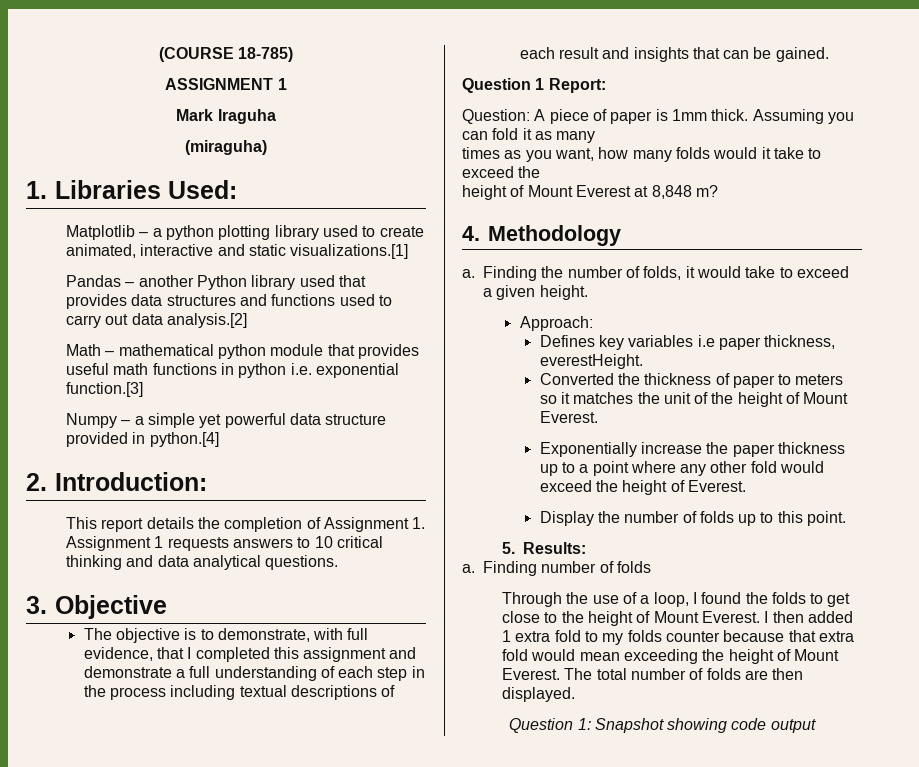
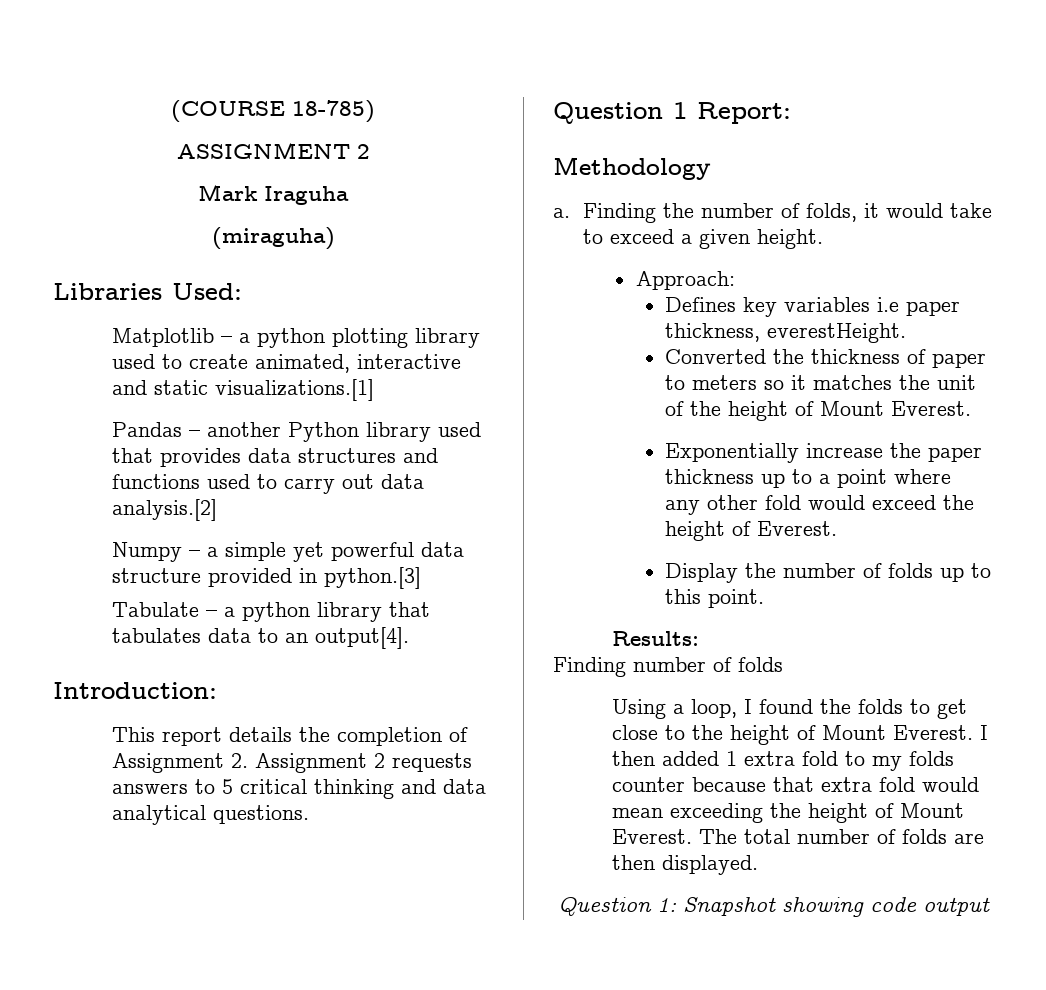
[277,78,287,90] 1 -> [356,144,370,159] 2
[26,181,47,199] 1. -> (335, 238) none
[65,344,419,359] [65,363,399,378] [65,382,143,397] // Math – mathematical python module that provides useful math functions in python i.e. exponential function.[3] -> (218, 510) none
[149,432,219,447] [26,473,47,491] python.[4] // 2. -> [324,567,422,589] [112,602,431,622] [112,627,410,649] python.[3] // Tabulate – a python library that tabulates data to an output[4]. //
[412,517,426,529] [65,536,164,551] 1. Assignment 1 -> [231,753,386,773] 2. Assignment 2
[314,536,333,548] 10 -> [222,779,234,794] 5
[26,595,167,619] [83,628,369,643] [83,647,417,662] [83,666,425,681] [83,685,396,700] [519,47,829,62] [462,78,606,93] [462,109,854,124] [462,128,596,143] [462,147,822,162] [462,166,541,178] [462,185,718,200] [462,226,480,241] 3. Objective // The objective is to demonstrate, with full evidence, that I completed this assignment and demonstrate a full understanding of each step in the process including textual descriptions of each result and insights that can be gained. // Question 1 Report: // Question: A piece of paper is 1mm thick. Assuming you can fold it as many // times as you want, how many folds would it take to exceed the // height of Mount Everest at 8,848 m? // 4. -> [553,102,791,124] Question 1 Report: //
[501,542,515,554] 5. -> (765, 598) none
[462,564,475,573] a. -> (700, 638) none
[501,592,637,607] Through the use of -> [612,699,667,719] Using

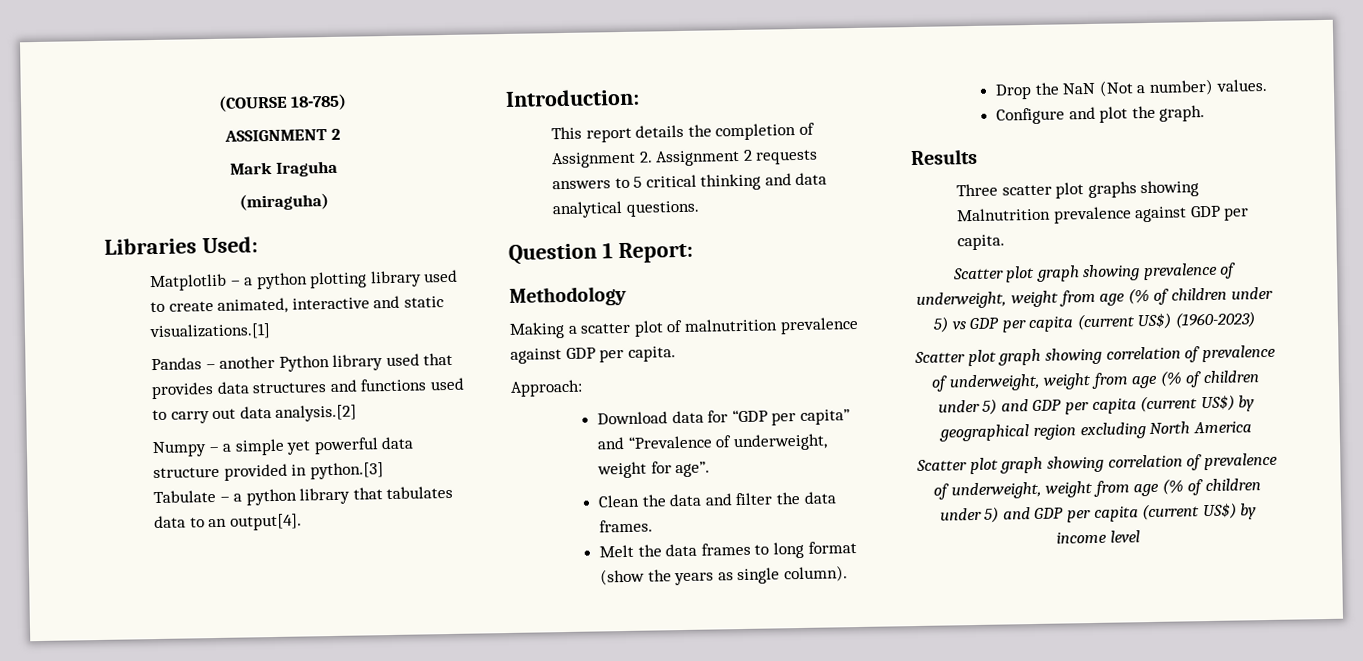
[553,203,992,223] [582,229,823,249] [635,271,735,290] [665,297,961,317] [665,323,907,343] [665,349,987,368] [665,375,977,390] [665,401,972,421] [665,443,983,463] [665,469,952,488] [665,495,975,515] [665,521,838,541] [665,563,992,583] [665,589,765,608] [612,631,700,646] [553,657,783,677] [612,699,968,719] [612,725,989,745] [612,751,955,771] [612,777,980,792] [612,803,965,823] [612,829,985,844] [612,855,759,875] [557,897,990,917] a. Finding the number of folds, it would take to exceed a given height. // Approach: // Defines key variables i.e paper thickness, everestHeight. // Converted the thickness of paper to meters so it matches the unit of the height of Mount Everest. // Exponentially increase the paper thickness up to a point where any other fold would exceed the height of Everest. // Display the number of folds up to this point. // Results: // Finding number of folds // Using a loop, I found the folds to get close to the height of Mount Everest. I then added 1 extra fold to my folds counter because that extra fold would mean exceeding the height of Mount Everest. The total number of folds are then displayed. // Question 1: Snapshot showing code output -> [509,316,859,339] [510,346,676,364] [510,379,583,397] [597,409,851,426] [597,433,828,452] [597,461,711,479] [598,491,836,508] [599,519,654,533] [599,541,857,559] [600,565,849,586] [995,78,1267,100] [996,105,1206,125] [910,148,978,166] [955,180,1200,199] [955,205,1250,224] [956,234,1005,251] [951,262,1237,283] [916,286,1273,309] [932,311,1257,333] [914,344,1276,367] [930,370,1260,392] [937,394,1256,415] [939,421,1252,442] [916,452,1278,475] [932,478,1262,500] [939,502,1258,523] [1056,530,1140,544] Making a scatter plot of malnutrition prevalence against GDP per capita. // Approach: // Download data for “GDP per capita” and “Prevalence of underweight, weight for age”. // Clean the data and filter the data frames. // Melt the data frames to long format (show the years as single column). // Drop the NaN (Not a number) values. // Configure and plot the graph. // Results // Three scatter plot graphs showing Malnutrition prevalence against GDP per capita. // Scatter plot graph showing prevalence of underweight, weight from age (% of children under 5) vs GDP per capita (current US$) (1960-2023) // Scatter plot graph showing correlation of prevalence of underweight, weight from age (% of children under 5) and GDP per capita (current US$) by geographical region excluding North America // Scatter plot graph showing correlation of prevalence of underweight, weight from age (% of children under 5) and GDP per capita (current US$) by income level

